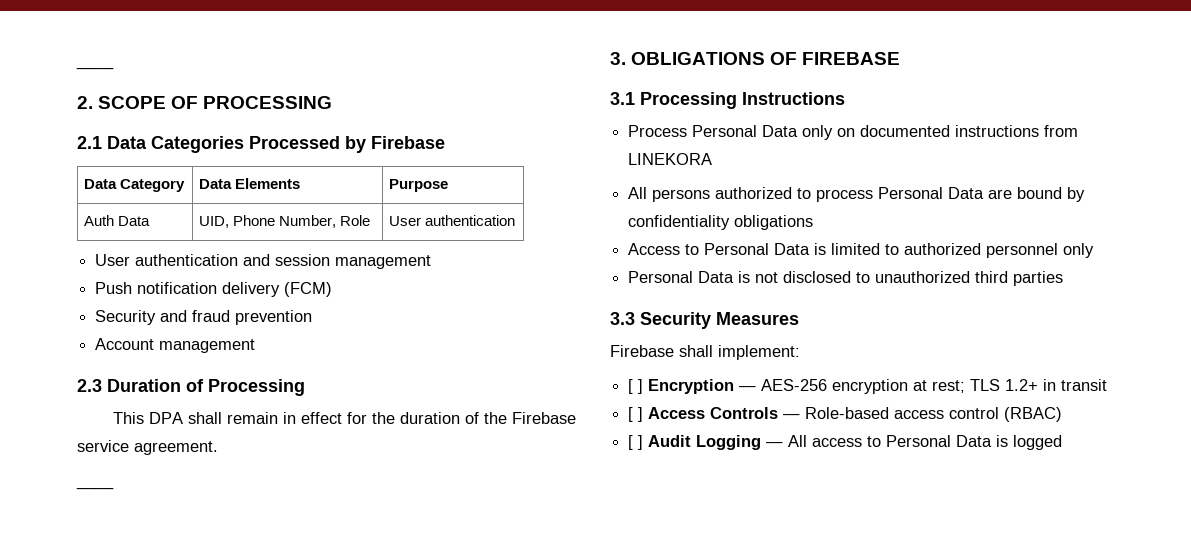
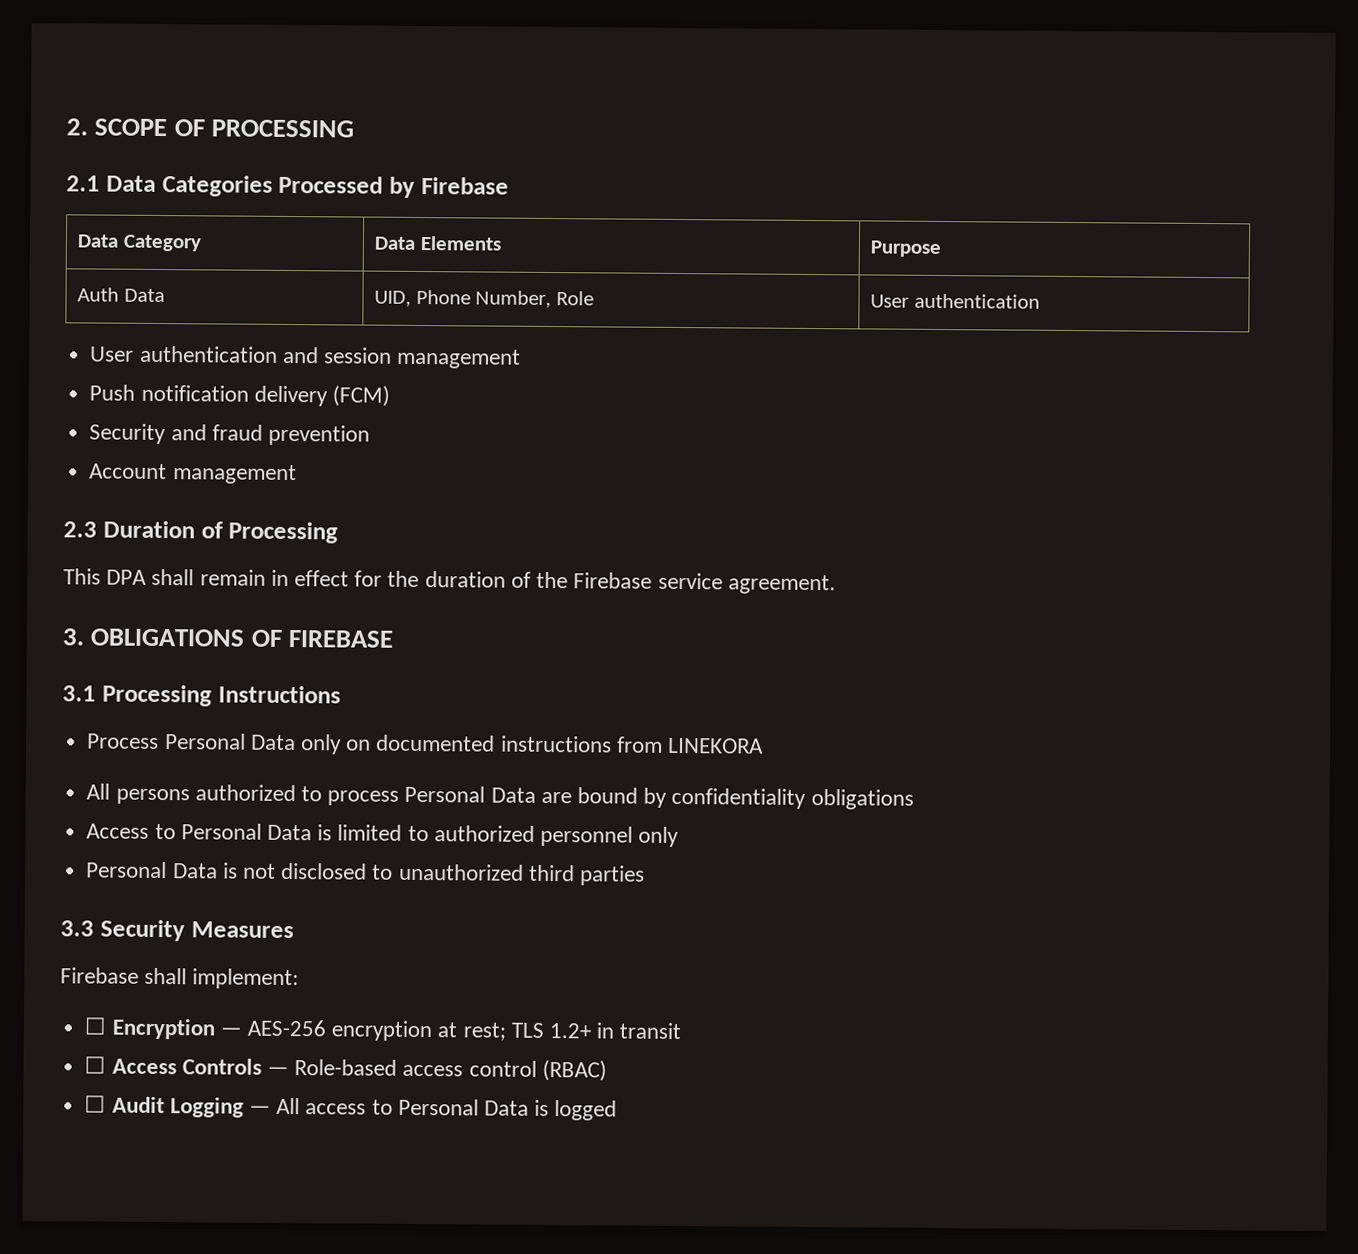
[76,66,114,70] ____ // -> (66, 127) none
[76,486,114,490] // ____ -> (836, 584) none
[628,379,644,394] [ ] -> [84,1017,107,1035] ☐
[628,407,644,422] [ ] -> [84,1056,107,1074] ☐
[628,435,644,450] [ ] -> [84,1095,107,1113] ☐

